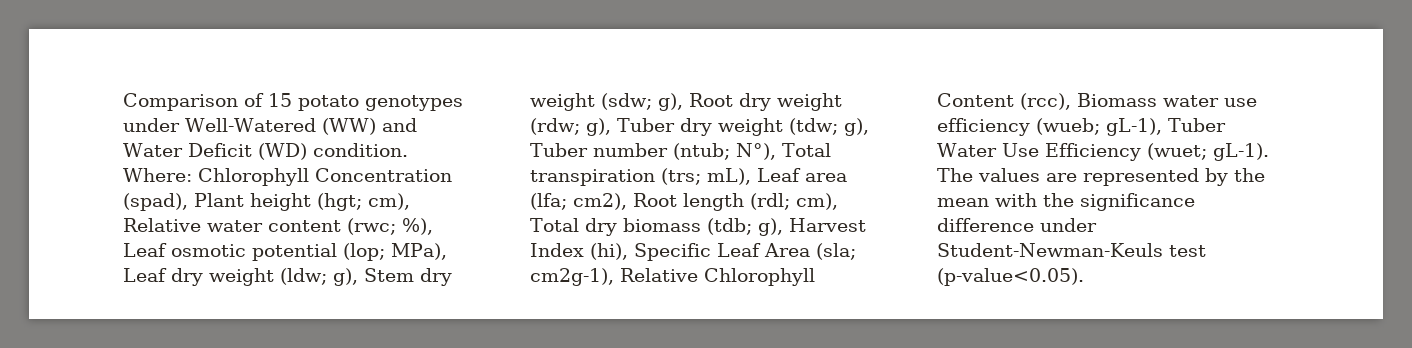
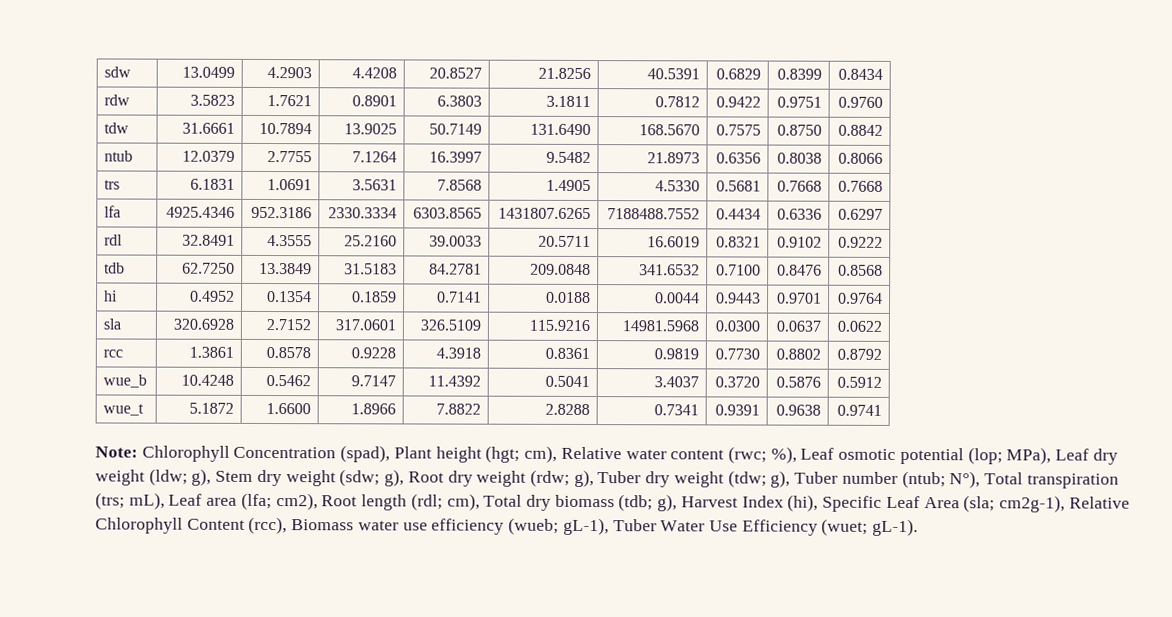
[123,93,463,111] [123,118,417,135] [123,143,408,160] [123,168,192,182] Comparison of 15 potato genotypes under Well-Watered (WW) and Water Deficit (WD) condition. Where: -> [104,66,132,78] [181,66,235,78] [266,66,312,79] [351,67,397,79] [428,67,482,79] [537,67,591,80] [646,68,700,80] [715,68,761,80] [776,68,822,80] [837,68,883,80] [104,94,131,106] [189,94,235,106] [266,94,312,107] [351,95,397,107] [436,95,482,107] [545,95,591,108] [654,96,700,108] [715,96,761,108] [776,96,822,108] [837,96,883,108] [104,122,130,134] [181,122,235,134] [258,122,312,135] [343,123,397,135] [428,123,482,135] [529,123,591,136] [638,124,700,136] [715,124,761,136] [776,124,822,136] [837,124,883,136] [104,150,134,162] [181,150,235,162] [266,150,312,163] [351,151,397,163] [428,151,482,163] [545,151,591,164] [646,152,700,164] [715,152,761,164] [776,152,822,164] [837,152,883,164] [104,179,121,190] [189,178,235,190] [266,178,312,191] [351,179,397,191] [436,179,482,191] [545,179,591,192] [654,180,700,192] [715,180,761,192] [776,180,822,192] [837,180,883,192] [104,205,122,218] [165,206,235,218] [250,206,312,219] [327,207,397,219] [412,207,482,219] [497,207,591,220] [606,208,700,220] [715,208,761,220] [776,208,822,220] [837,208,883,220] [104,234,124,246] [181,234,235,246] [266,234,312,247] [343,235,397,247] [428,235,482,247] [537,235,591,248] [646,236,700,248] [715,236,761,248] [776,236,822,248] [837,236,883,248] [104,262,126,274] [181,262,235,274] [258,262,312,275] [343,263,397,275] [428,263,482,275] [529,263,591,276] [638,264,700,276] [715,264,761,276] [776,264,822,276] [837,264,883,276] [104,290,119,302] [189,290,235,302] [266,290,312,303] [351,291,397,303] [436,291,482,303] [545,291,591,304] [654,292,700,304] [715,292,761,304] [776,292,822,304] [837,292,883,304] [103,318,122,330] [172,318,234,330] [265,318,311,331] [334,319,396,331] [419,319,481,331] [528,319,590,332] [621,320,699,332] [714,320,760,332] [775,320,821,332] [836,320,882,332] [103,349,124,358] [188,346,234,358] [265,346,311,359] [350,347,396,359] [435,347,481,359] [544,347,590,360] [653,348,699,360] [714,348,760,360] [775,348,821,360] [836,348,882,360] [103,374,148,388] [180,374,234,386] [265,374,311,387] [350,375,396,387] [427,375,481,387] [544,375,590,388] [653,376,699,388] [714,376,760,388] [775,376,821,388] [836,376,882,388] [103,403,145,416] [188,402,234,414] [265,402,311,415] [350,403,396,415] [435,403,481,415] [544,403,590,416] [653,404,699,416] [714,404,760,416] [775,404,821,416] [836,404,882,416] [95,446,138,458] sdw | 13.0499 | 4.2903 | 4.4208 | 20.8527 | 21.8256 | 40.5391 | 0.6829 | 0.8399 | 0.8434 // rdw | 3.5823 | 1.7621 | 0.8901 | 6.3803 | 3.1811 | 0.7812 | 0.9422 | 0.9751 | 0.9760 // tdw | 31.6661 | 10.7894 | 13.9025 | 50.7149 | 131.6490 | 168.5670 | 0.7575 | 0.8750 | 0.8842 // ntub | 12.0379 | 2.7755 | 7.1264 | 16.3997 | 9.5482 | 21.8973 | 0.6356 | 0.8038 | 0.8066 // trs | 6.1831 | 1.0691 | 3.5631 | 7.8568 | 1.4905 | 4.5330 | 0.5681 | 0.7668 | 0.7668 // lfa | 4925.4346 | 952.3186 | 2330.3334 | 6303.8565 | 1431807.6265 | 7188488.7552 | 0.4434 | 0.6336 | 0.6297 // rdl | 32.8491 | 4.3555 | 25.2160 | 39.0033 | 20.5711 | 16.6019 | 0.8321 | 0.9102 | 0.9222 // tdb | 62.7250 | 13.3849 | 31.5183 | 84.2781 | 209.0848 | 341.6532 | 0.7100 | 0.8476 | 0.8568 // hi | 0.4952 | 0.1354 | 0.1859 | 0.7141 | 0.0188 | 0.0044 | 0.9443 | 0.9701 | 0.9764 // sla | 320.6928 | 2.7152 | 317.0601 | 326.5109 | 115.9216 | 14981.5968 | 0.0300 | 0.0637 | 0.0622 // rcc | 1.3861 | 0.8578 | 0.9228 | 4.3918 | 0.8361 | 0.9819 | 0.7730 | 0.8802 | 0.8792 // wue_b | 10.4248 | 0.5462 | 9.7147 | 11.4392 | 0.5041 | 3.4037 | 0.3720 | 0.5876 | 0.5912 // wue_t | 5.1872 | 1.6600 | 1.8966 | 7.8822 | 2.8288 | 0.7341 | 0.9391 | 0.9638 | 0.9741 // Note:
[937,168,1265,186] [937,193,1195,211] [937,218,1097,232] [937,243,1206,257] [937,268,1084,286] The values are represented by the mean with the significance difference under Student-Newman-Keuls test (p-value<0.05). -> (919, 527) none

